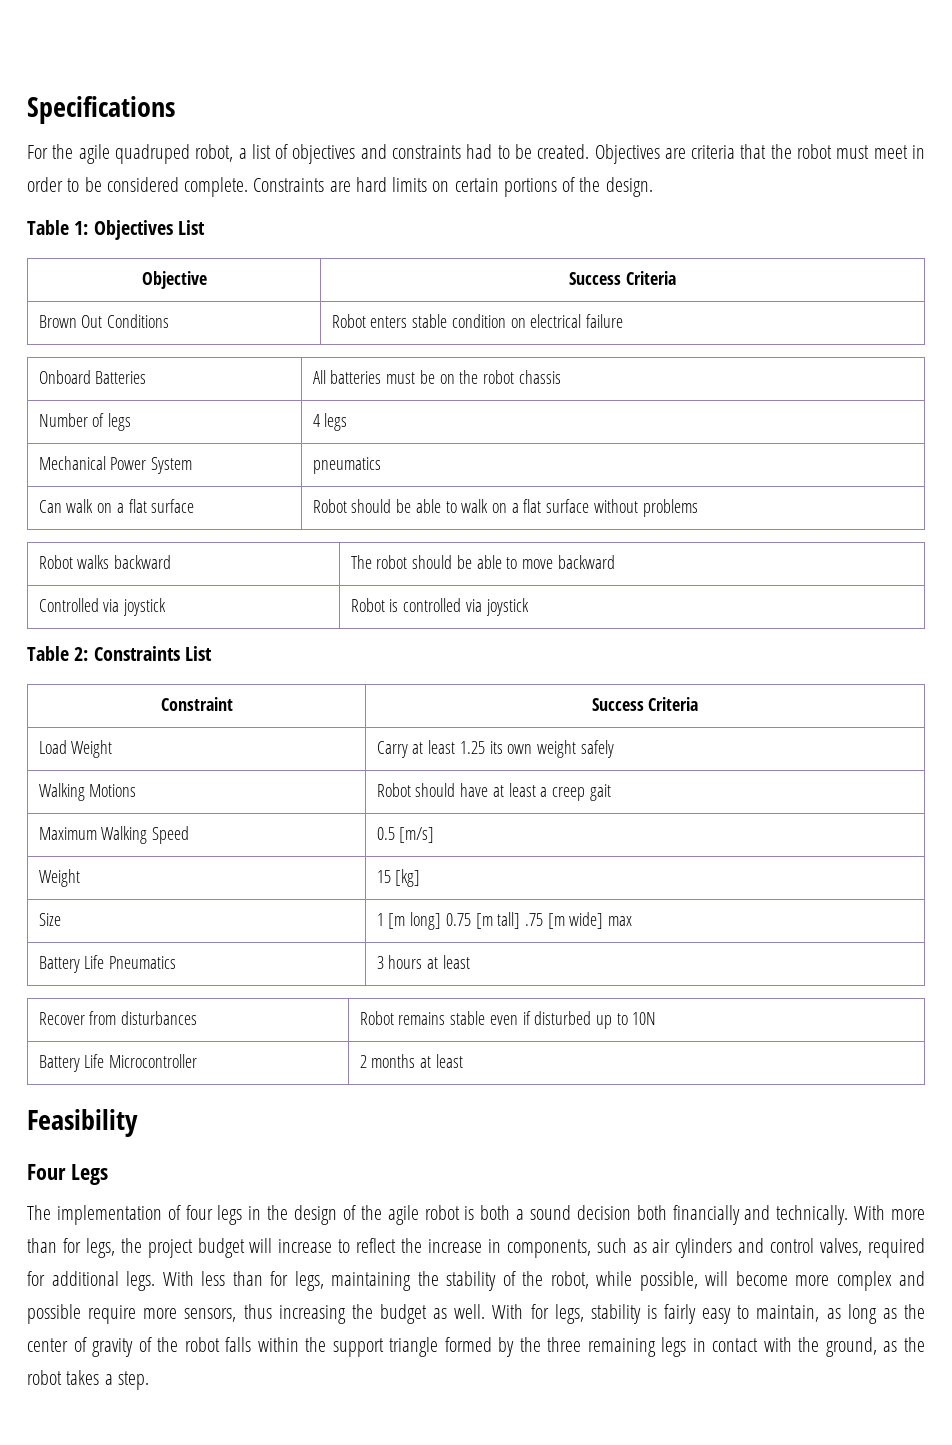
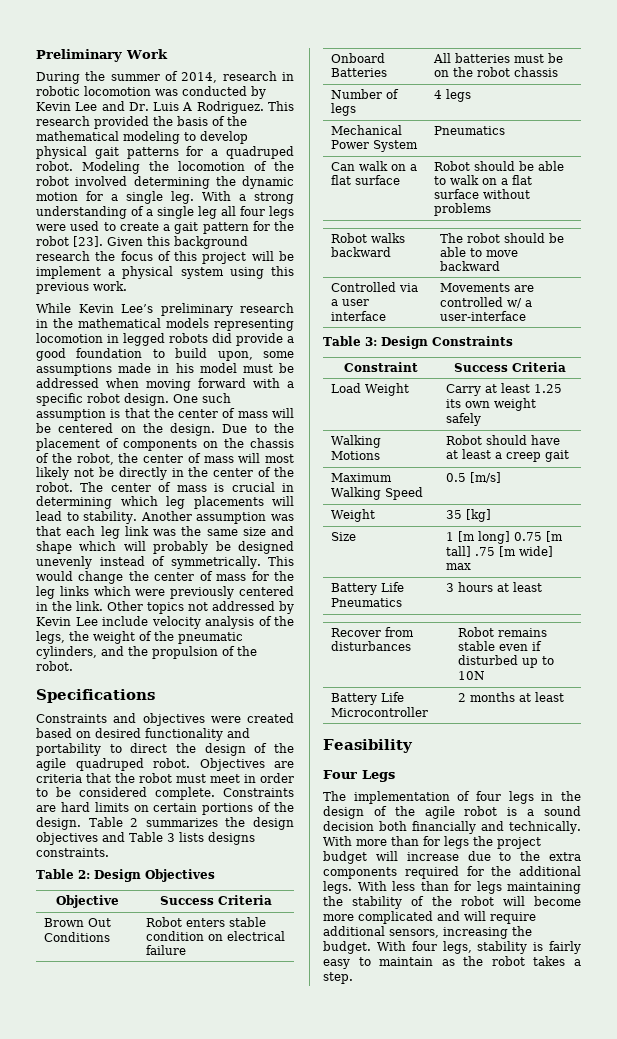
[27,96,175,124] [27,144,590,164] Specifications // For the agile quadruped robot, a list of objectives and constraints had to be created. -> [36,49,168,62] [36,71,294,84] [36,86,266,99] [36,101,294,114] [36,116,247,129] [36,131,248,144] [36,146,294,159] [36,161,294,174] [36,176,294,189] [36,191,294,204] [36,206,294,219] [36,221,294,234] [36,236,248,249] [36,251,294,264] [36,266,294,279] [36,281,127,294] [36,303,294,316] [36,318,294,331] [36,333,294,346] [36,348,294,361] [36,363,294,376] [36,378,294,391] [36,393,231,406] [36,408,294,421] [36,423,294,436] [36,438,294,451] [36,453,294,465] [36,467,294,480] [36,482,294,492] [36,496,294,509] [36,511,294,524] [36,526,294,539] [36,541,294,554] [36,556,294,569] [36,571,294,584] [36,586,294,599] [36,601,294,614] [36,616,294,629] [36,631,243,644] [36,646,257,659] [36,661,73,671] [36,689,155,703] [36,713,294,726] [36,728,250,741] [36,743,294,756] [36,758,190,771] Preliminary Work // During the summer of 2014, research in robotic locomotion was conducted by Kevin Lee and Dr. Luis A Rodriguez. This research provided the basis of the mathematical modeling to develop physical gait patterns for a quadruped robot. Modeling the locomotion of the robot involved determining the dynamic motion for a single leg. With a strong understanding of a single leg all four legs were used to create a gait pattern for the robot [23]. Given this background research the focus of this project will be implement a physical system using this previous work. // While Kevin Lee’s preliminary research in the mathematical models representing locomotion in legged robots did provide a good foundation to build upon, some assumptions made in his model must be addressed when moving forward with a specific robot design. One such assumption is that the center of mass will be centered on the design. Due to the placement of components on the chassis of the robot, the center of mass will most likely not be directly in the center of the robot. The center of mass is crucial in determining which leg placements will lead to stability. Another assumption was that each leg link was the same size and shape which will probably be designed unevenly instead of symmetrically. This would change the center of mass for the leg links which were previously centered in the link. Other topics not addressed by Kevin Lee include velocity analysis of the legs, the weight of the pneumatic cylinders, and the propulsion of the robot. // Specifications // Constraints and objectives were created based on desired functionality and portability to direct the design of the agile quadruped robot.
[27,220,205,240] // Table 1: Objectives List -> [88,817,294,830] [36,832,255,845] [36,848,109,857] [36,869,215,882] Table 2 summarizes the design objectives and Table 3 lists designs constraints. // Table 2: Design Objectives
[312,457,381,474] pneumatics -> [433,126,505,135] Pneumatics
[123,598,167,616] [350,598,529,616] [27,646,212,661] joystick | Robot is controlled via joystick // Table 2: Constraints List -> [330,299,369,306] [330,311,386,321] [439,283,534,292] [439,297,532,308] [439,311,526,321] [323,336,513,349] a user interface | Movements are controlled w/ a user-interface // Table 3: Design Constraints
[376,870,391,883] 15 -> [445,510,462,519] 35
[480,1205,511,1220] both -> (518, 811) none
[85,1238,115,1258] legs, -> [444,836,469,849] legs
[338,1238,863,1258] to reflect the increase in components, such as air cylinders and control valves, -> [467,851,581,861] [323,867,397,879] due to the extra components
(45, 1278) none -> [491,866,512,876] the
[294,1271,324,1291] legs, -> [476,881,502,894] legs
[550,1271,925,1291] [27,1304,549,1324] robot, while possible, will become more complex and possible require more sensors, thus increasing the budget as well. With for -> [460,896,581,906] [323,911,536,924] [323,926,532,939] [323,941,437,954] robot will become more complicated and will require additional sensors, increasing the budget. With four
[756,1304,925,1324] [27,1337,877,1357] maintain, as long as the center of gravity of the robot falls within the support triangle formed by the three remaining legs in contact with the ground, -> [379,957,434,966] maintain

